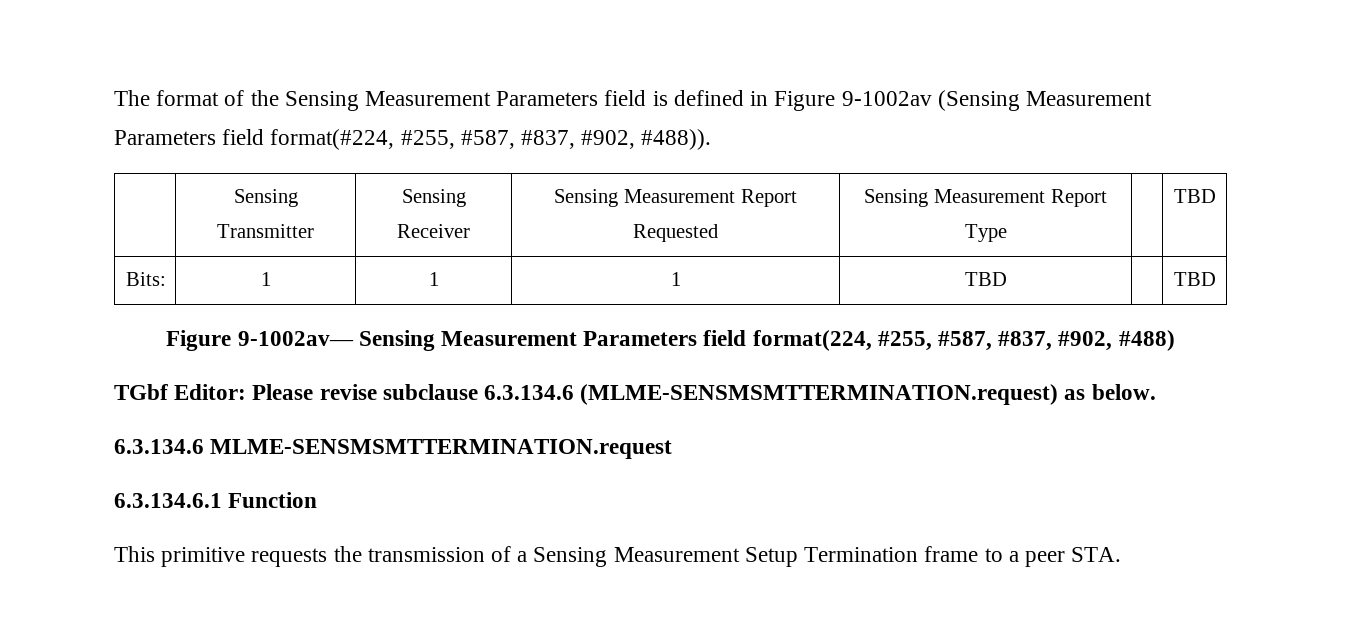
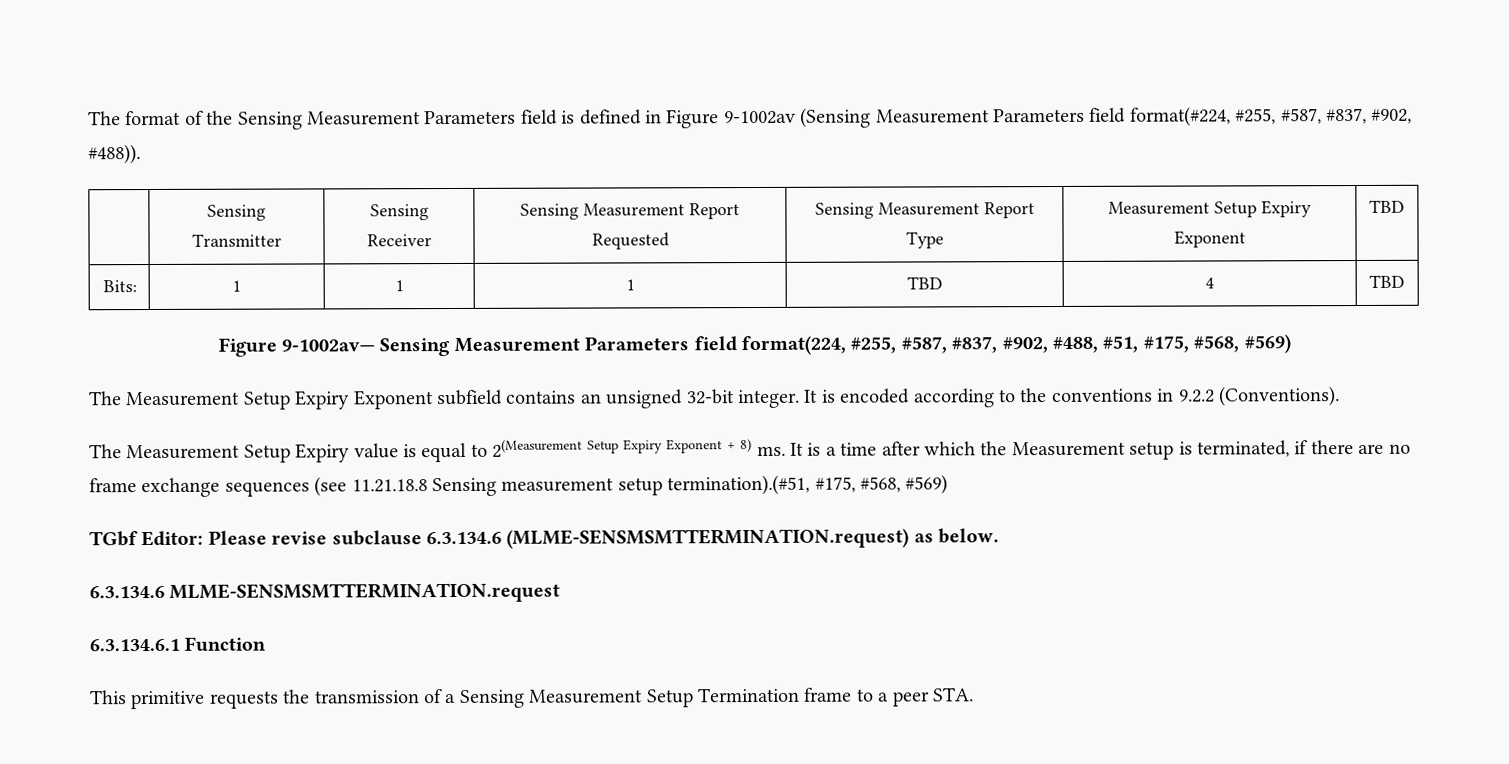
(1007, 233) none -> [1108,200,1312,218] [1173,230,1246,248] Measurement Setup Expiry Exponent
(1007, 279) none -> [1205,277,1214,289] 4
[1118,330,1175,351] #488) -> [1051,334,1291,354] [89,386,1340,410] [89,439,1411,463] [89,474,949,498] #488, #51, #175, #568, #569) // The Measurement Setup Expiry Exponent subfield contains an unsigned 32-bit integer. It is encoded according to the conventions in 9.2.2 (Conventions). // The Measurement Setup Expiry value is equal to 2(Measurement Setup Expiry Exponent + 8) ms. It is a time after which the Measurement setup is terminated, if there are no frame exchange sequences (see 11.21.18.8 Sensing measurement setup termination).(#51, #175, #568, #569)

